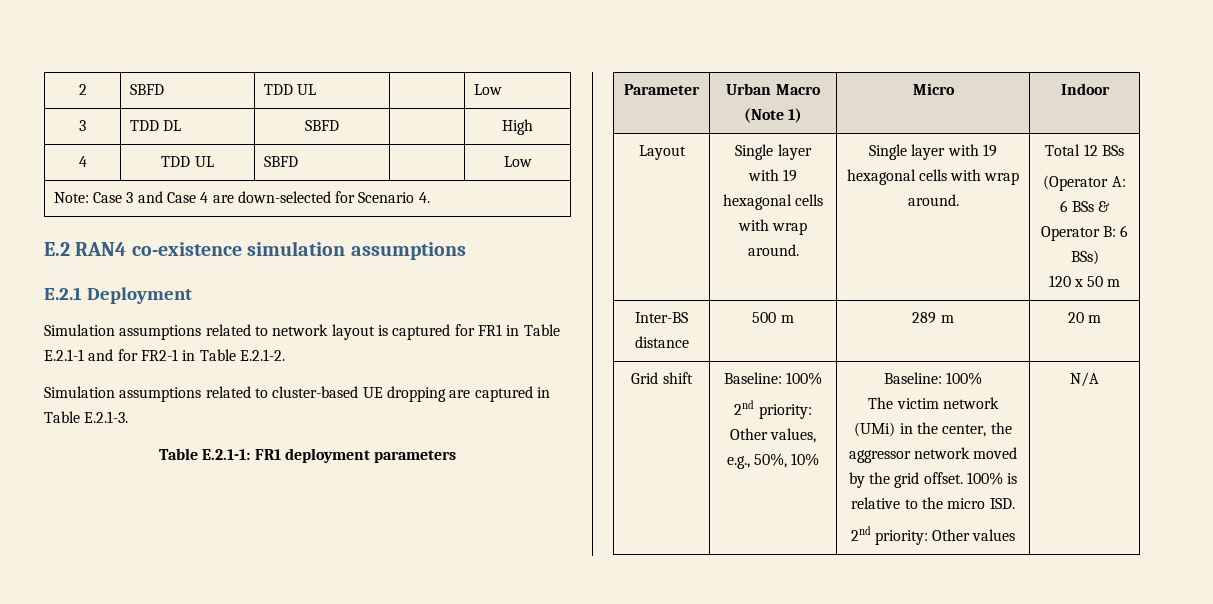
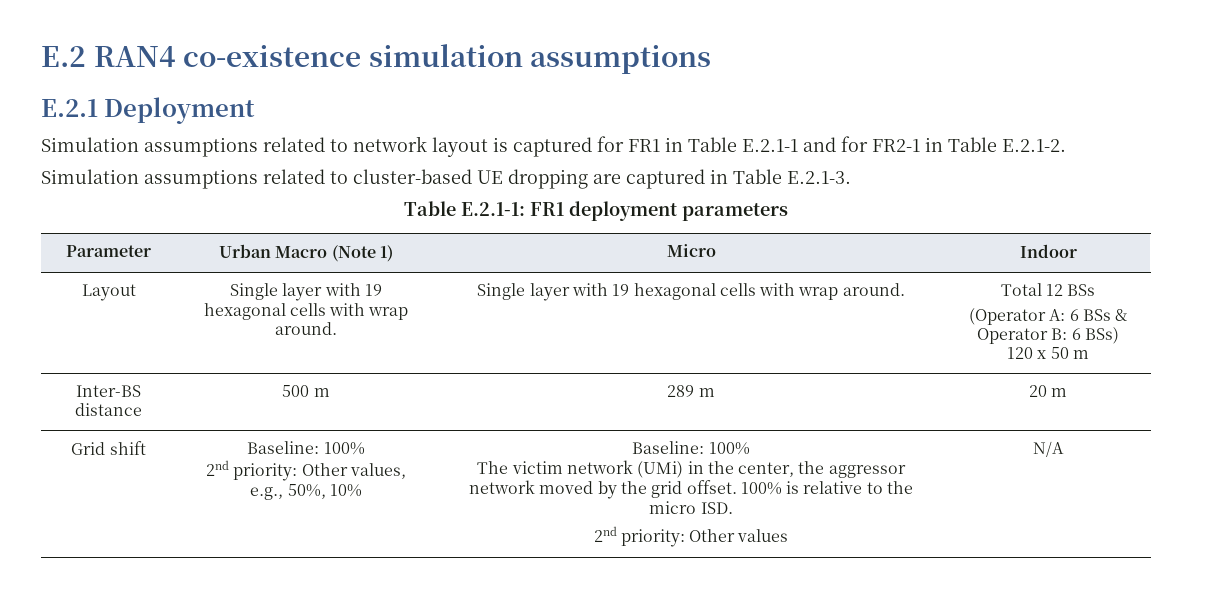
[78,84,87,95] [129,84,164,95] [263,84,316,95] [473,84,502,95] [79,120,86,131] [129,120,181,131] [305,120,339,131] [502,119,533,135] [78,156,87,167] [161,156,214,167] [263,156,298,167] [503,156,532,167] [53,191,430,203] 2 | SBFD | TDD UL | | Low // 3 | TDD DL | SBFD | | High // 4 | TDD UL | SBFD | | Low // Note: Case 3 and Case 4 are down-selected for Scenario 4. // -> (41, 56) none

